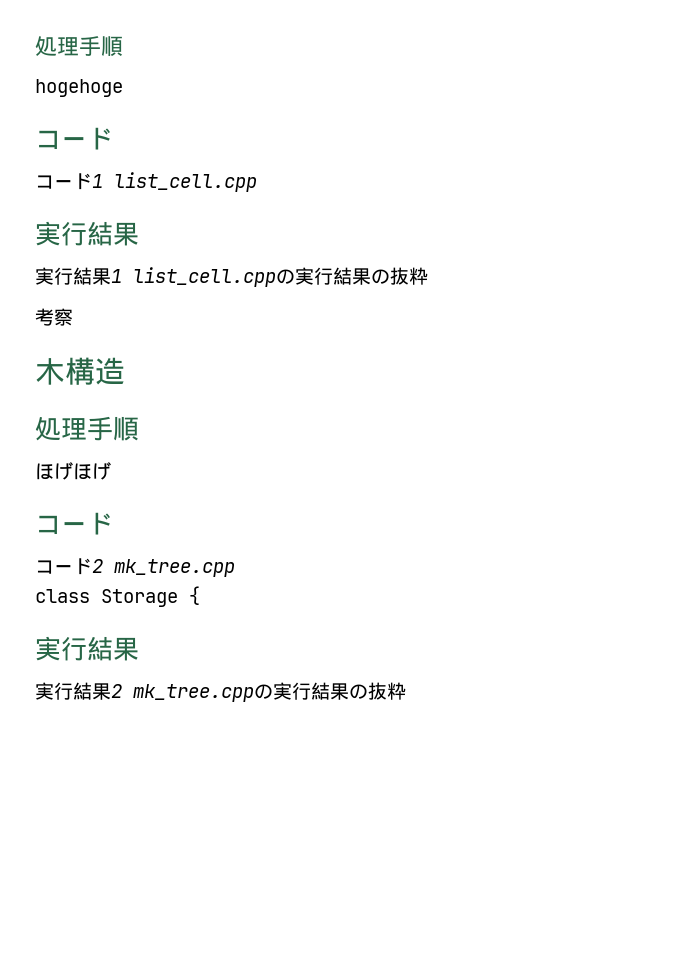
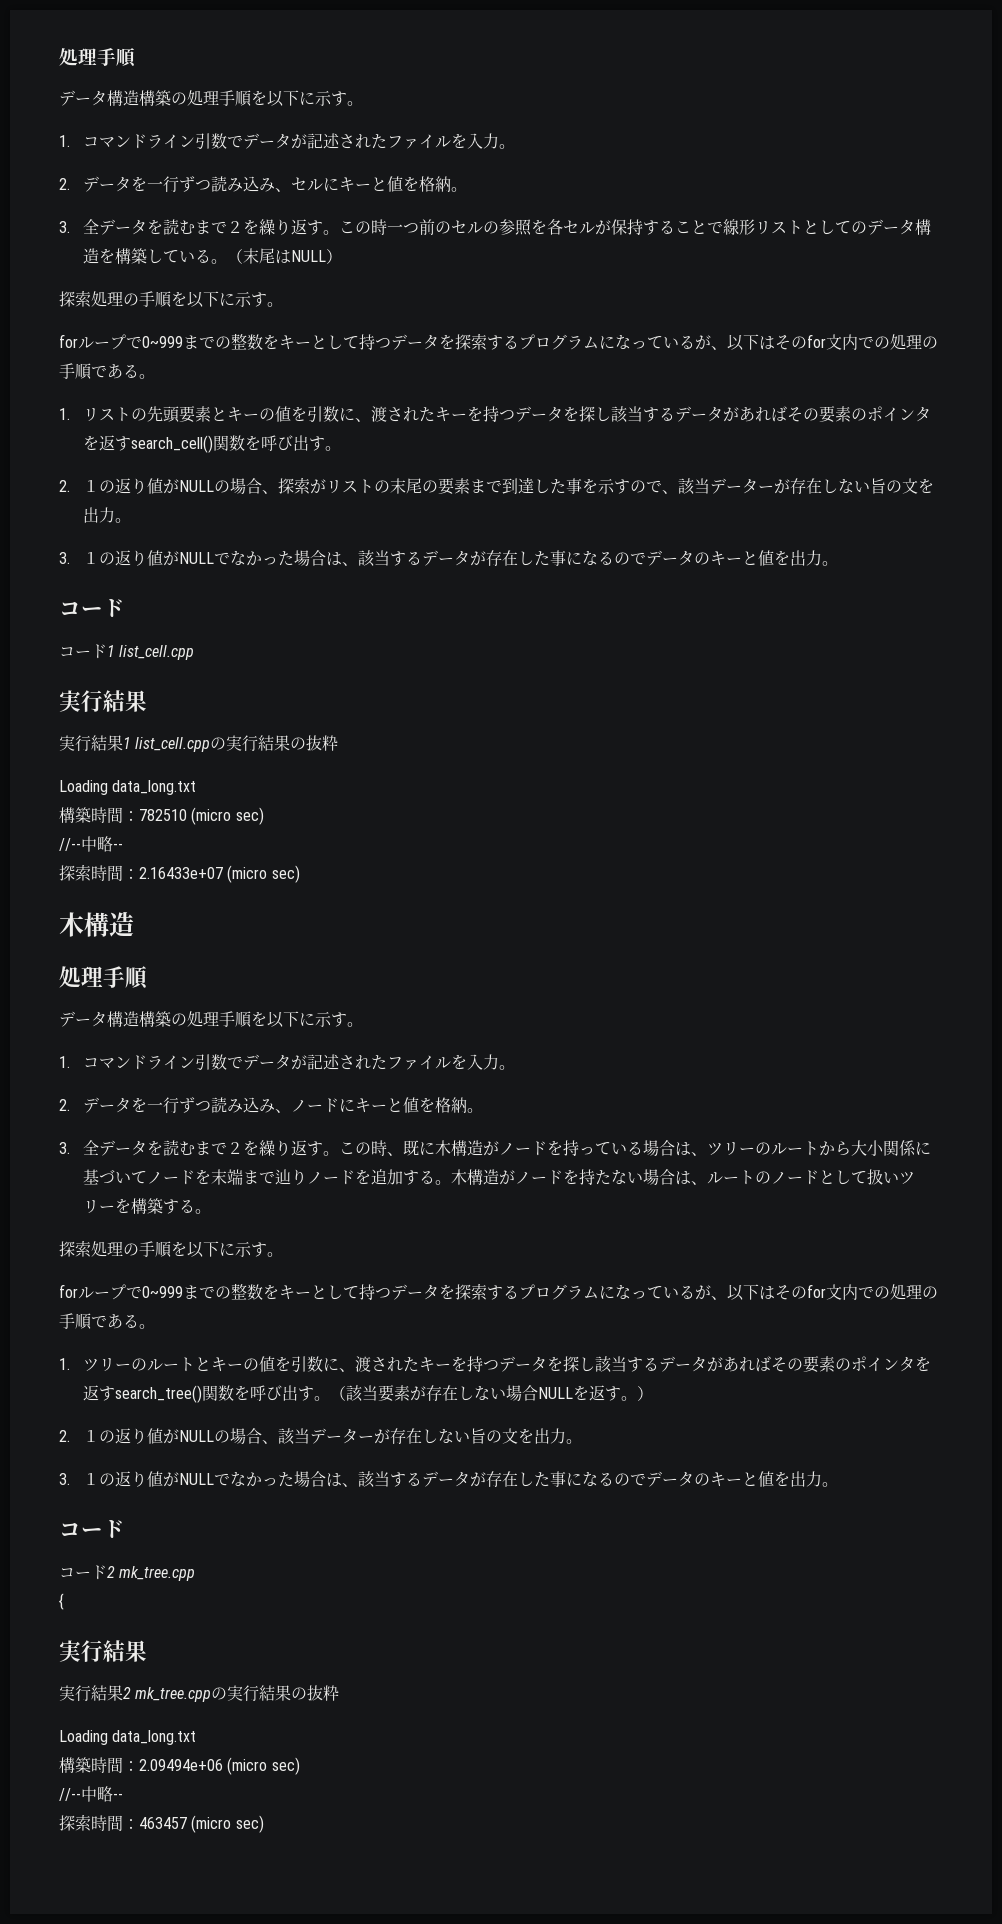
[35,36,123,57] [35,79,123,97] 処理手順 // hogehoge -> [59,48,136,67] [59,90,363,107] [59,133,516,150] [59,176,468,193] [59,219,932,236] [83,248,343,264] [59,290,283,308] [59,333,938,351] [59,363,155,380] [59,406,932,423] [83,435,342,453] [59,477,935,495] [83,507,132,523] [59,550,839,567] 処理手順 // データ構造構築の処理手順を以下に示す。 // 1.コマンドライン引数でデータが記述されたファイルを入力。 // 2.データを一行ずつ読み込み、セルにキーと値を格納。 // 3.全データを読むまで２を繰り返す。この時一つ前のセルの参照を各セルが保持することで線形リストとしてのデータ構造を構築している。（末尾はNULL） // 探索処理の手順を以下に示す。 // forループで0~999までの整数をキーとして持つデータを探索するプログラムになっているが、以下はそのfor文内での処理の手順である。 // 1.リストの先頭要素とキーの値を引数に、渡されたキーを持つデータを探し該当するデータがあればその要素のポインタを返すsearch_cell()関数を呼び出す。 // 2.１の返り値がNULLの場合、探索がリストの末尾の要素まで到達した事を示すので、該当データーが存在しない旨の文を出力。 // 3.１の返り値がNULLでなかった場合は、該当するデータが存在した事になるのでデータのキーと値を出力。
[35,308,73,326] [35,357,125,385] [35,416,139,441] [35,462,111,480] 考察 // 木構造 // 処理手順 // ほげほげ -> [59,780,197,795] [59,807,264,825] [59,836,123,852] [59,864,300,883] [59,912,134,937] [59,966,148,989] [59,1011,363,1028] [59,1054,516,1071] [59,1097,484,1114] [59,1140,932,1156] [83,1169,916,1185] [83,1198,212,1214] [59,1240,283,1258] [59,1283,938,1301] [59,1313,155,1330] [59,1356,932,1373] [83,1385,654,1403] [59,1428,583,1445] [59,1471,839,1488] Loading data_long.txt // 構築時間：782510 (micro sec) // //--中略-- // 探索時間：2.16433e+07 (micro sec) // 木構造 // 処理手順 // データ構造構築の処理手順を以下に示す。 // 1.コマンドライン引数でデータが記述されたファイルを入力。 // 2.データを一行ずつ読み込み、ノードにキーと値を格納。 // 3.全データを読むまで２を繰り返す。この時、既に木構造がノードを持っている場合は、ツリーのルートから大小関係に基づいてノードを末端まで辿りノードを追加する。木構造がノードを持たない場合は、ルートのノードとして扱いツリーを構築する。 // 探索処理の手順を以下に示す。 // forループで0~999までの整数をキーとして持つデータを探索するプログラムになっているが、以下はそのfor文内での処理の手順である。 // 1.ツリーのルートとキーの値を引数に、渡されたキーを持つデータを探し該当するデータがあればその要素のポインタを返すsearch_tree()関数を呼び出す。（該当要素が存在しない場合NULLを返す。） // 2.１の返り値がNULLの場合、該当データーが存在しない旨の文を出力。 // 3.１の返り値がNULLでなかった場合は、該当するデータが存在した事になるのでデータのキーと値を出力。
[35,589,178,607] class Storage -> (196, 1573) none
(406, 691) none -> [59,1730,197,1745] [59,1757,300,1775] [59,1786,123,1802] [59,1814,264,1833] // Loading data_long.txt // 構築時間：2.09494e+06 (micro sec) // //--中略-- // 探索時間：463457 (micro sec)

